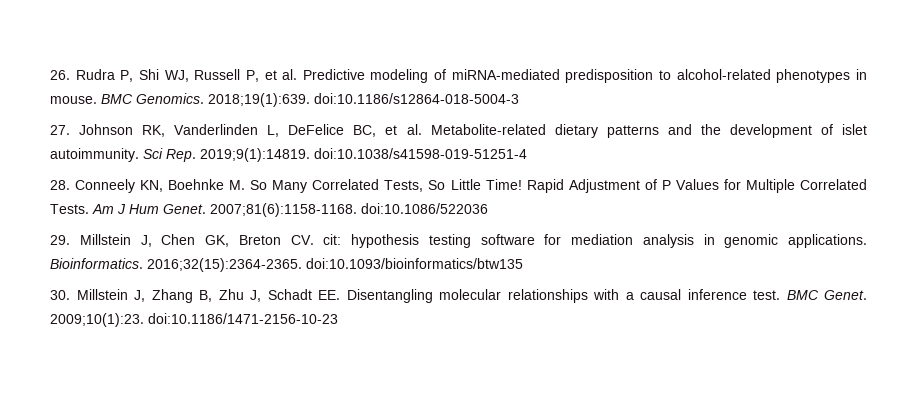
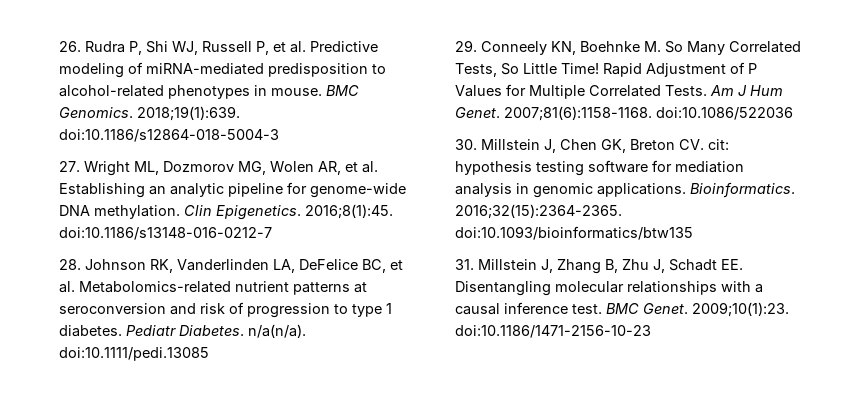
(70, 130) none -> [84,161,379,176] [59,182,407,198] [59,204,394,220] [59,227,273,240] [59,259,82,270] Wright ML, Dozmorov MG, Wolen AR, et al. Establishing an analytic pipeline for genome-wide DNA methylation. Clin Epigenetics. 2016;8(1):45. doi:10.1186/s13148-016-0212-7 // 28.
[267,125,280,137] L, -> [273,259,296,273] LA,
[430,124,868,138] [49,148,527,162] [49,180,70,190] Metabolite-related dietary patterns and the development of islet autoimmunity. Sci Rep. 2019;9(1):14819. doi:10.1038/s41598-019-51251-4 // 28. -> [79,281,368,295] [59,302,393,318] [59,324,307,338] [59,347,210,361] [455,40,478,52] Metabolomics-related nutrient patterns at seroconversion and risk of progression to type 1 diabetes. Pediatr Diabetes. n/a(n/a). doi:10.1111/pedi.13085 // 29.
[49,235,70,245] 29. -> [455,139,478,150] 30.
[49,290,70,300] 30. -> [455,259,475,270] 31.

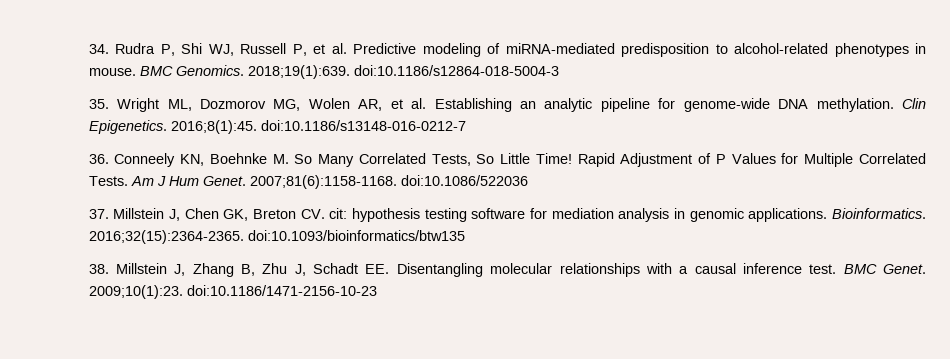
[59,41,82,52] 26. -> [88,44,109,54] 34.
[59,161,81,172] 27. -> [88,99,109,109] 35.
[59,259,404,273] [59,281,368,295] [59,302,393,318] [59,324,307,338] [59,347,210,361] [455,40,478,52] 28. Johnson RK, Vanderlinden LA, DeFelice BC, et al. Metabolomics-related nutrient patterns at seroconversion and risk of progression to type 1 diabetes. Pediatr Diabetes. n/a(n/a). doi:10.1111/pedi.13085 // 29. -> [88,154,109,164] 36.
[455,139,478,150] 30. -> [88,209,109,219] 37.
[455,259,475,270] 31. -> [88,264,109,274] 38.

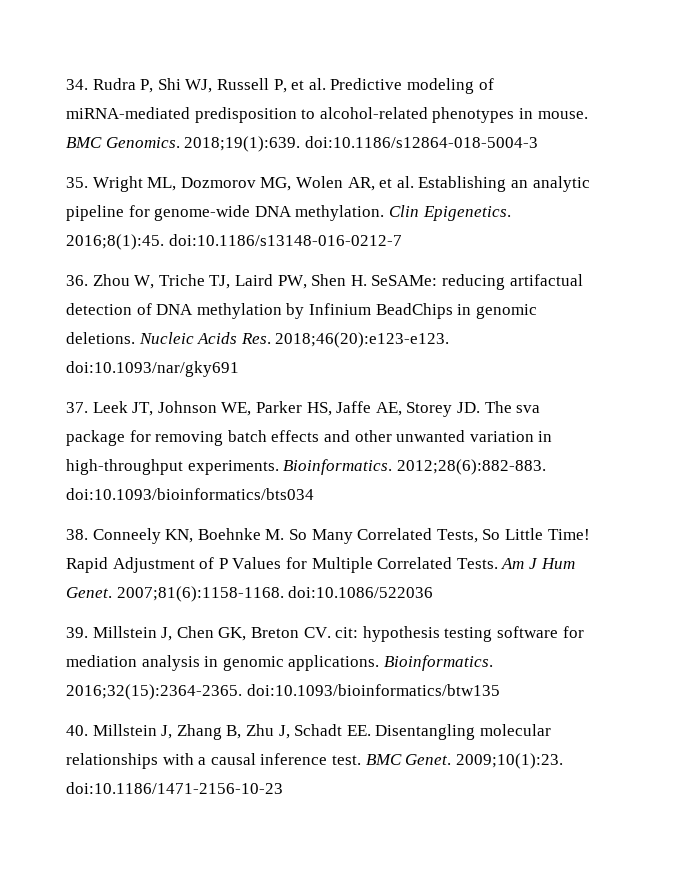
(109, 159) none -> [92,274,583,290] [66,303,537,319] [66,332,450,348] [66,361,240,377] [66,401,541,417] [66,430,553,446] [66,459,546,475] [66,488,315,500] [66,529,89,540] Zhou W, Triche TJ, Laird PW, Shen H. SeSAMe: reducing artifactual detection of DNA methylation by Infinium BeadChips in genomic deletions. Nucleic Acids Res. 2018;46(20):e123-e123. doi:10.1093/nar/gky691 // 37. Leek JT, Johnson WE, Parker HS, Jaffe AE, Storey JD. The sva package for removing batch effects and other unwanted variation in high-throughput experiments. Bioinformatics. 2012;28(6):882-883. doi:10.1093/bioinformatics/bts034 // 38.
[88,209,109,219] 37. -> [66,627,89,638] 39.
[88,264,109,274] 38. -> [66,725,89,736] 40.

